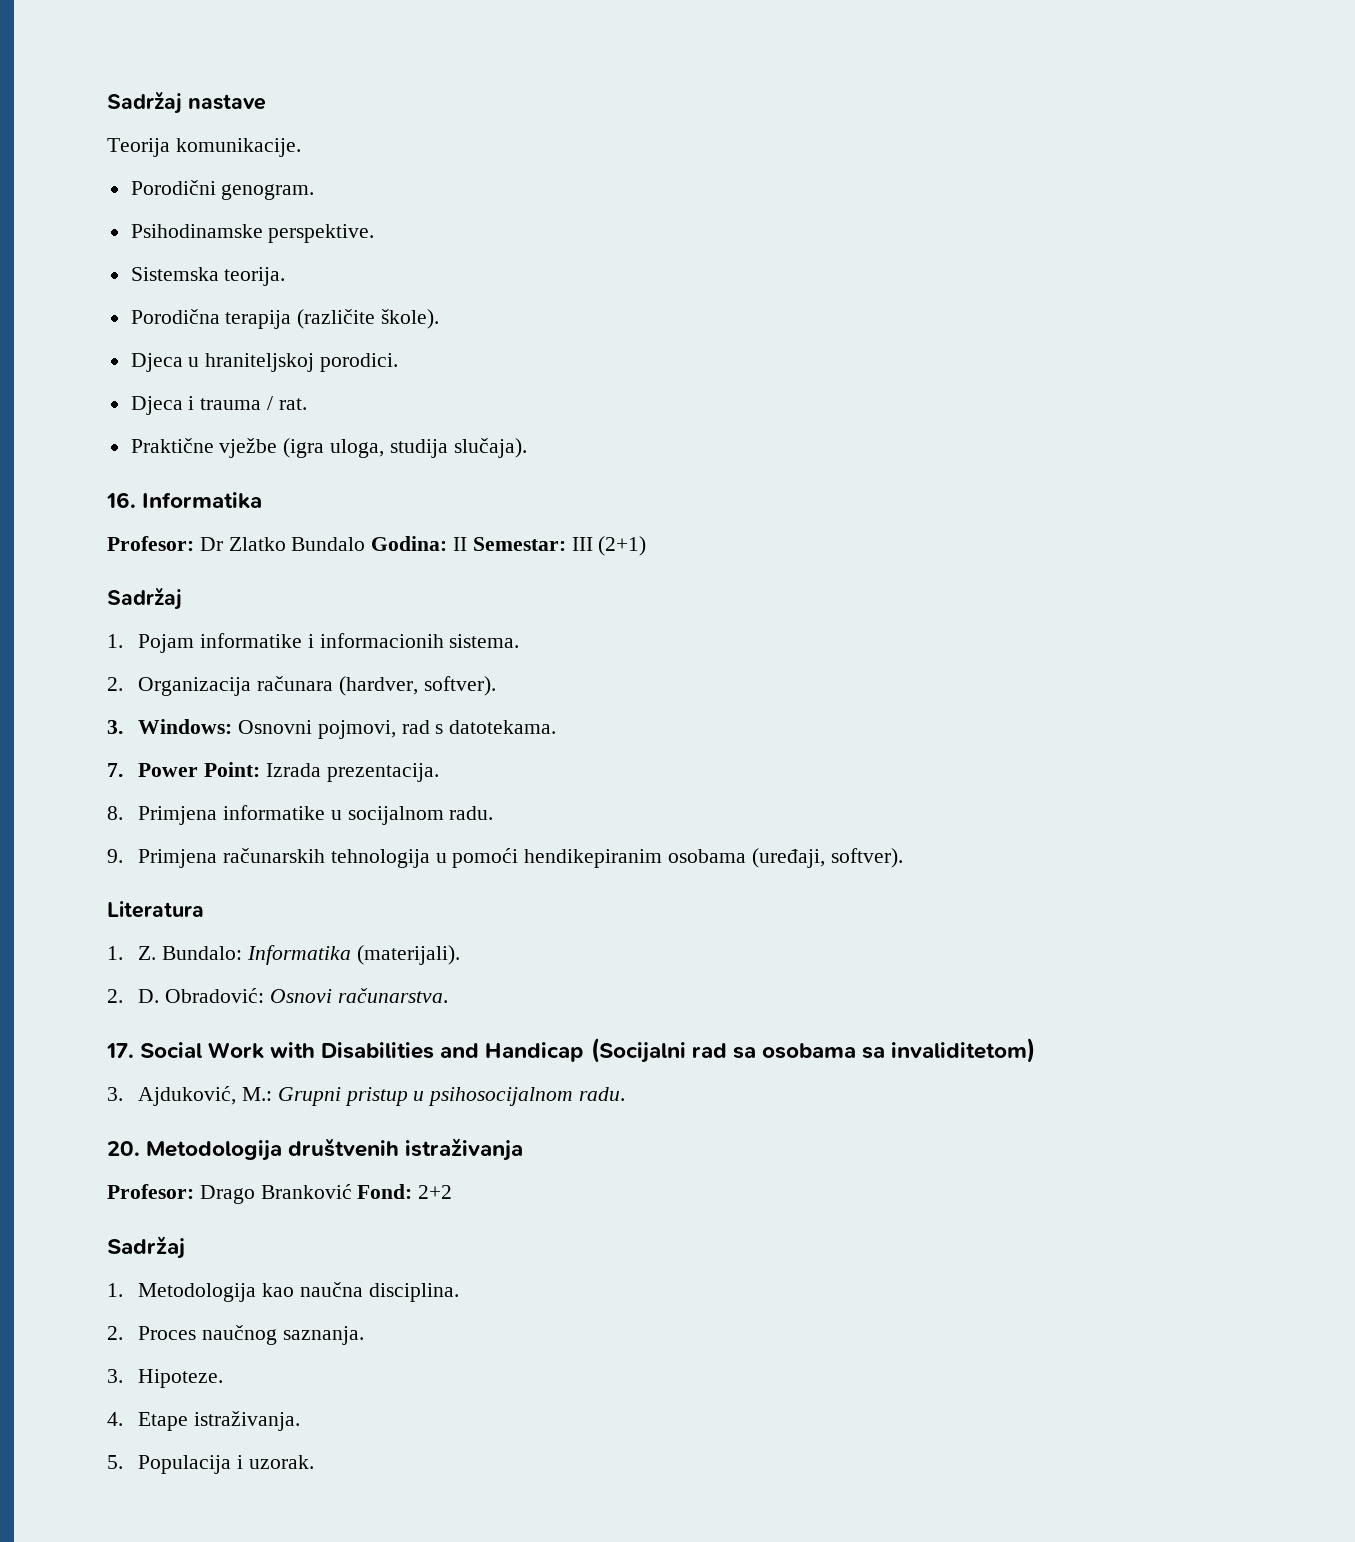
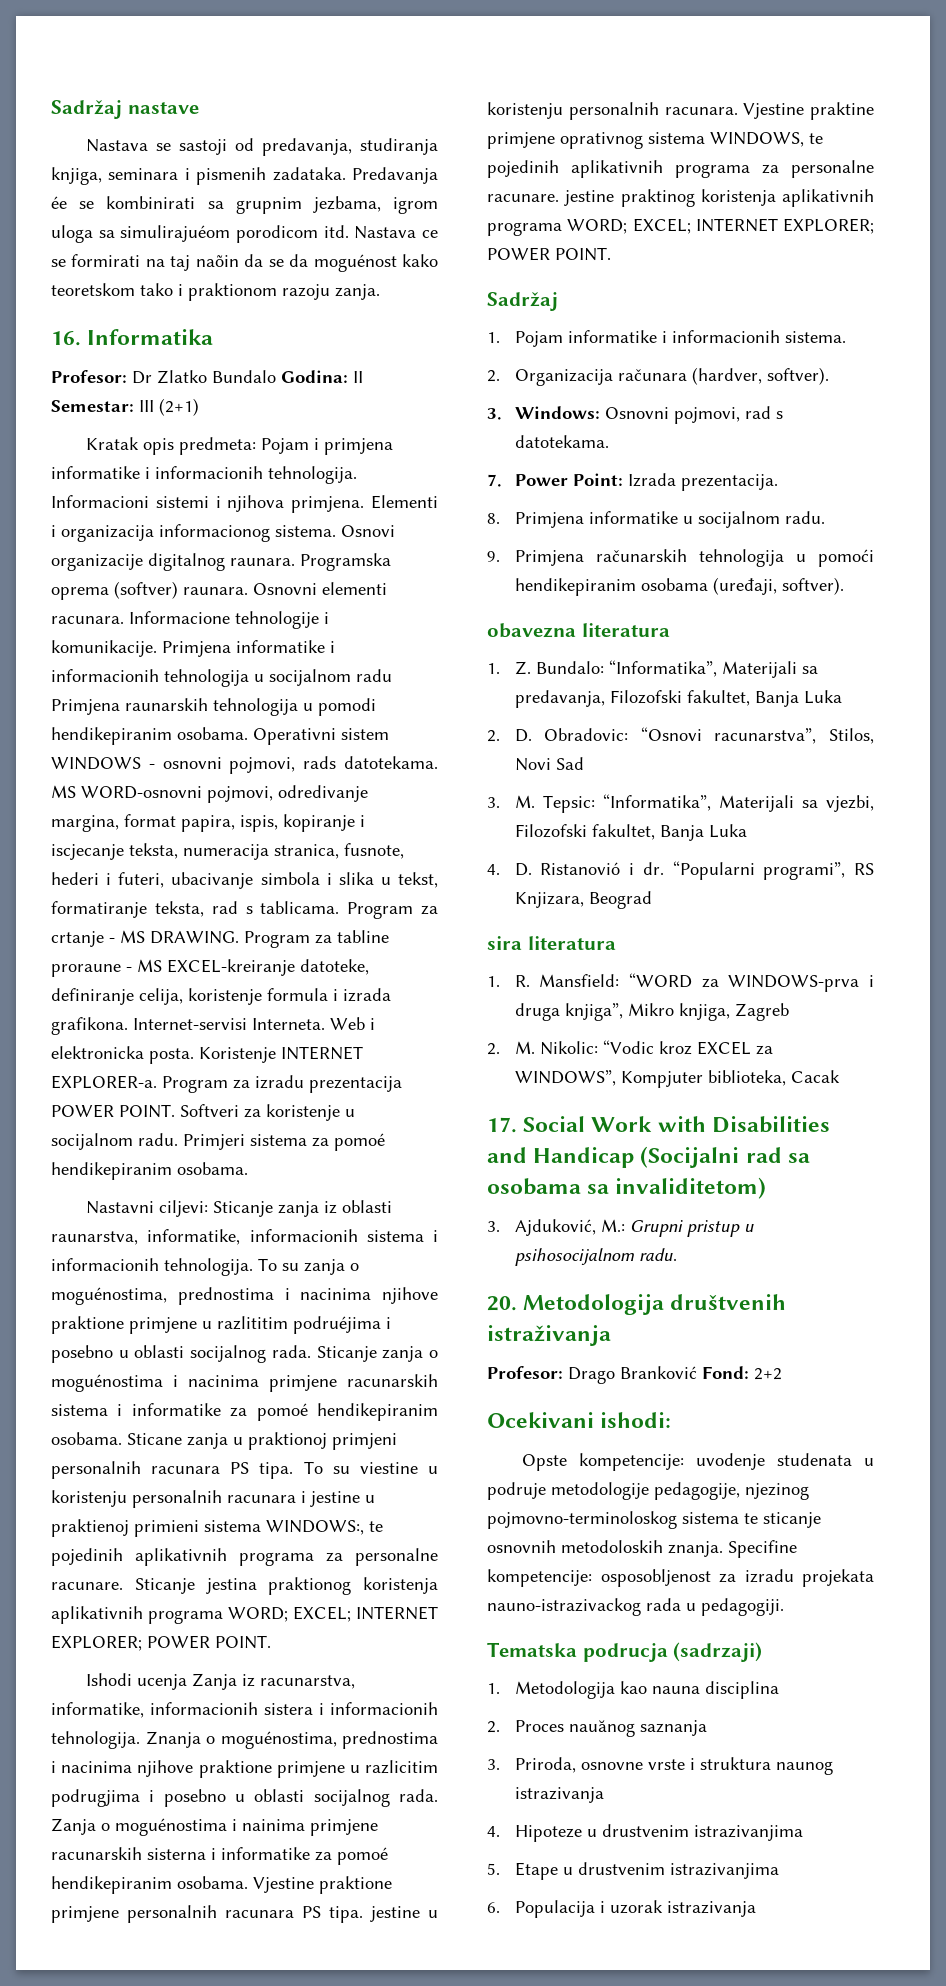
[107,138,301,157] [130,180,315,200] [130,224,375,243] [130,267,286,286] [130,309,440,329] [130,353,399,372] [130,396,307,415] [130,438,527,458] Teorija komunikacije. // Porodični genogram. // Psihodinamske perspektive. // Sistemska teorija. // Porodična terapija (različite škole). // Djeca u hraniteljskoj porodici. // Djeca i trauma / rat. // Praktične vježbe (igra uloga, studija slučaja). -> [85,138,438,156] [51,167,438,185] [51,196,438,214] [51,225,439,243] [51,254,439,272] [51,283,380,301] Nastava se sastoji od predavanja, studiranja knjiga, seminara i pismenih zadataka. Predavanja ée se kombinirati sa grupnim jezbama, igrom uloga sa simulirajuéom porodicom itd. Nastava ce se formirati na taj naõin da se da moguénost kako teoretskom tako i praktionom razoju zanja.
(647, 546) none -> [85,437,393,455] [51,466,357,484] [51,495,439,513] [51,524,395,542] [51,553,391,571] [51,581,387,600] [51,611,329,629] [51,640,335,657] [51,669,392,687] [51,698,376,716] [51,727,389,745] [51,756,439,774] [51,785,368,803] [51,814,365,832] [51,843,404,860] [51,872,438,889] [51,901,438,919] [51,930,389,948] [51,959,369,977] [51,988,391,1005] [51,1017,375,1035] [51,1046,363,1064] [51,1075,402,1093] [51,1104,355,1121] [51,1133,385,1151] [51,1162,248,1180] [85,1200,392,1217] [51,1229,438,1245] [51,1258,359,1276] [51,1287,438,1305] [51,1316,391,1334] [51,1345,439,1363] [51,1374,438,1392] [51,1403,438,1421] [51,1432,397,1450] [51,1461,439,1479] [51,1490,375,1508] [51,1519,383,1537] [51,1548,438,1566] [51,1577,438,1595] [51,1606,438,1624] [51,1635,271,1651] [85,1673,355,1690] [51,1702,438,1718] [51,1731,438,1749] [51,1760,438,1778] [51,1789,438,1807] [51,1818,378,1836] [51,1847,388,1865] [51,1876,392,1894] [51,1905,438,1923] [487,102,874,120] [487,132,823,149] [487,160,874,178] [487,189,874,207] [487,218,874,236] [487,247,611,261] // Kratak opis predmeta: Pojam i primjena informatike i informacionih tehnologija. Informacioni sistemi i njihova primjena. Elementi i organizacija informacionog sistema. Osnovi organizacije digitalnog raunara. Programska oprema (softver) raunara. Osnovni elementi racunara. Informacione tehnologije i komunikacije. Primjena informatike i informacionih tehnologija u socijalnom radu Primjena raunarskih tehnologija u pomodi hendikepiranim osobama. Operativni sistem WINDOWS - osnovni pojmovi, rads datotekama. MS WORD-osnovni pojmovi, odredivanje margina, format papira, ispis, kopiranje i iscjecanje teksta, numeracija stranica, fusnote, hederi i futeri, ubacivanje simbola i slika u tekst, formatiranje teksta, rad s tablicama. Program za crtanje - MS DRAWING. Program za tabline proraune - MS EXCEL-kreiranje datoteke, definiranje celija, koristenje formula i izrada grafikona. Internet-servisi Interneta. Web i elektronicka posta. Koristenje INTERNET EXPLORER-a. Program za izradu prezentacija POWER POINT. Softveri za koristenje u socijalnom radu. Primjeri sistema za pomoé hendikepiranim osobama. // Nastavni ciljevi: Sticanje zanja iz oblasti raunarstva, informatike, informacionih sistema i informacionih tehnologija. To su zanja o moguénostima, prednostima i nacinima njihove praktione primjene u razlititim podruéjima i posebno u oblasti socijalnog rada. Sticanje zanja o moguénostima i nacinima primjene racunarskih sistema i informatike za pomoé hendikepiranim osobama. Sticane zanja u praktionoj primjeni personalnih racunara PS tipa. To su viestine u koristenju personalnih racunara i jestine u praktienoj primieni sistema WINDOWS:, te pojedinih aplikativnih programa za personalne racunare. Sticanje jestina praktionog koristenja aplikativnih programa WORD; EXCEL; INTERNET EXPLORER; POWER POINT. // Ishodi ucenja Zanja iz racunarstva, informatike, informacionih sistera i informacionih tehnologija. Znanja o moguénostima, prednostima i nacinima njihove praktione primjene u razlicitim podrugjima i posebno u oblasti socijalnog rada. Zanja o moguénostima i nainima primjene racunarskih sisterna i informatike za pomoé hendikepiranim osobama. Vjestine praktione primjene personalnih racunara PS tipa. jestine u koristenju personalnih racunara. Vjestine praktine primjene oprativnog sistema WINDOWS, te pojedinih aplikativnih programa za personalne racunare. jestine praktinog koristenja aplikativnih programa WORD; EXCEL; INTERNET EXPLORER; POWER POINT.
[107,901,204,918] Literatura -> [487,623,670,638] obavezna literatura
[246,945,460,965] [107,988,448,1003] Informatika (materijali). // 2. D. Obradović: Osnovi računarstva. -> [608,660,818,678] [514,690,842,708] [487,727,874,744] [514,757,584,771] [487,794,874,813] [514,824,747,841] [487,861,874,880] [514,891,652,909] [487,936,616,950] [487,973,874,992] [514,1003,789,1021] [487,1040,773,1055] [514,1070,840,1088] “Informatika”, Materijali sa predavanja, Filozofski fakultet, Banja Luka // 2. D. Obradovic: “Osnovi racunarstva”, Stilos, Novi Sad // 3. M. Tepsic: “Informatika”, Materijali sa vjezbi, Filozofski fakultet, Banja Luka // 4. D. Ristanovió i dr. “Popularni programi”, RS Knjizara, Beograd // sira literatura // 1. R. Mansfield: “WORD za WINDOWS-prva i druga knjiga”, Mikro knjiga, Zagreb // 2. M. Nikolic: “Vodic kroz EXCEL za WINDOWS”, Kompjuter biblioteka, Cacak
[107,1236,185,1259] Sadržaj -> [487,1412,672,1428] [521,1453,874,1471] [487,1482,809,1500] [487,1511,821,1529] [487,1540,797,1558] [487,1569,874,1587] [487,1598,784,1616] [487,1642,763,1662] Ocekivani ishodi: // Opste kompetencije: uvodenje studenata u podruje metodologije pedagogije, njezinog pojmovno-terminoloskog sistema te sticanje osnovnih metodoloskih znanja. Specifine kompetencije: osposobljenost za izradu projekata nauno-istrazivackog rada u pedagogiji. // Tematska podrucja (sadrzaji)
[299,1282,459,1302] naučna disciplina. -> [651,1681,779,1699] nauna disciplina
[201,1325,364,1345] [107,1369,224,1388] [107,1411,300,1431] [107,1455,314,1474] naučnog saznanja. // 3. Hipoteze. // 4. Etape istraživanja. // 5. Populacija i uzorak. -> [568,1720,707,1737] [487,1757,833,1775] [514,1787,604,1803] [487,1824,803,1842] [487,1862,779,1880] [487,1900,756,1918] nauănog saznanja // 3. Priroda, osnovne vrste i struktura naunog istrazivanja // 4. Hipoteze u drustvenim istrazivanjima // 5. Etape u drustvenim istrazivanjima // 6. Populacija i uzorak istrazivanja

